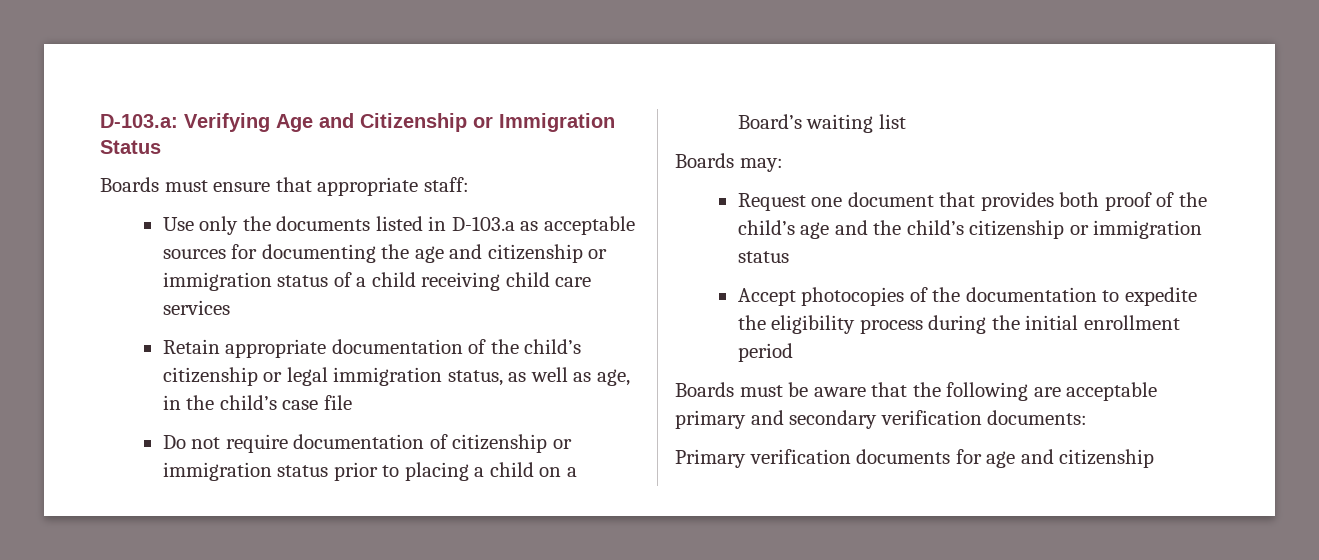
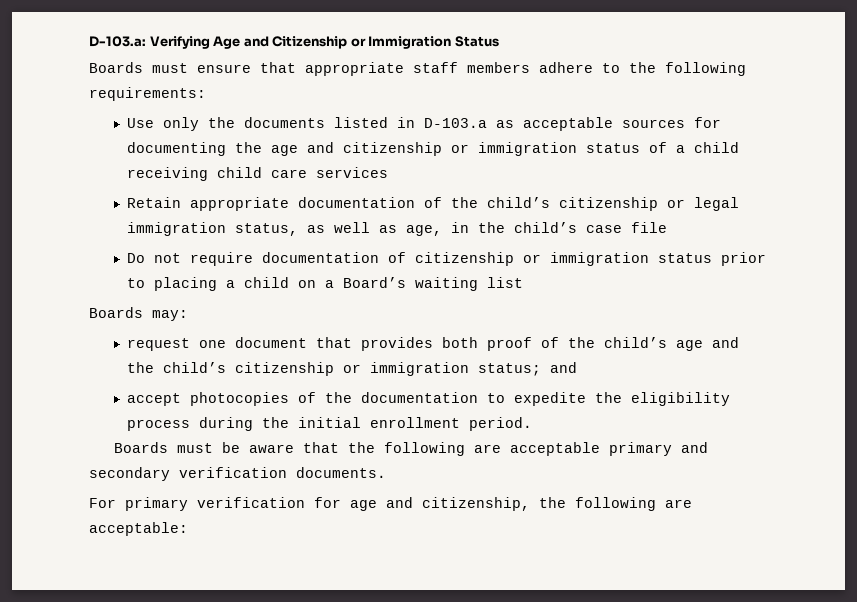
[423,177,469,192] staff: -> [413,62,746,76] [89,87,206,101] staff members adhere to the following requirements:
[737,193,806,211] Request -> [127,338,191,351] request
[737,251,789,263] [737,288,796,306] status // Accept -> [478,362,578,376] [127,393,182,406] status; and // accept
[737,343,793,362] period -> [469,417,533,431] period.
[987,410,1088,425] [675,449,1155,468] documents: // Primary verification documents for age and citizenship -> [296,467,386,478] [89,497,692,511] [89,522,188,536] documents. // For primary verification for age and citizenship, the following are acceptable:

